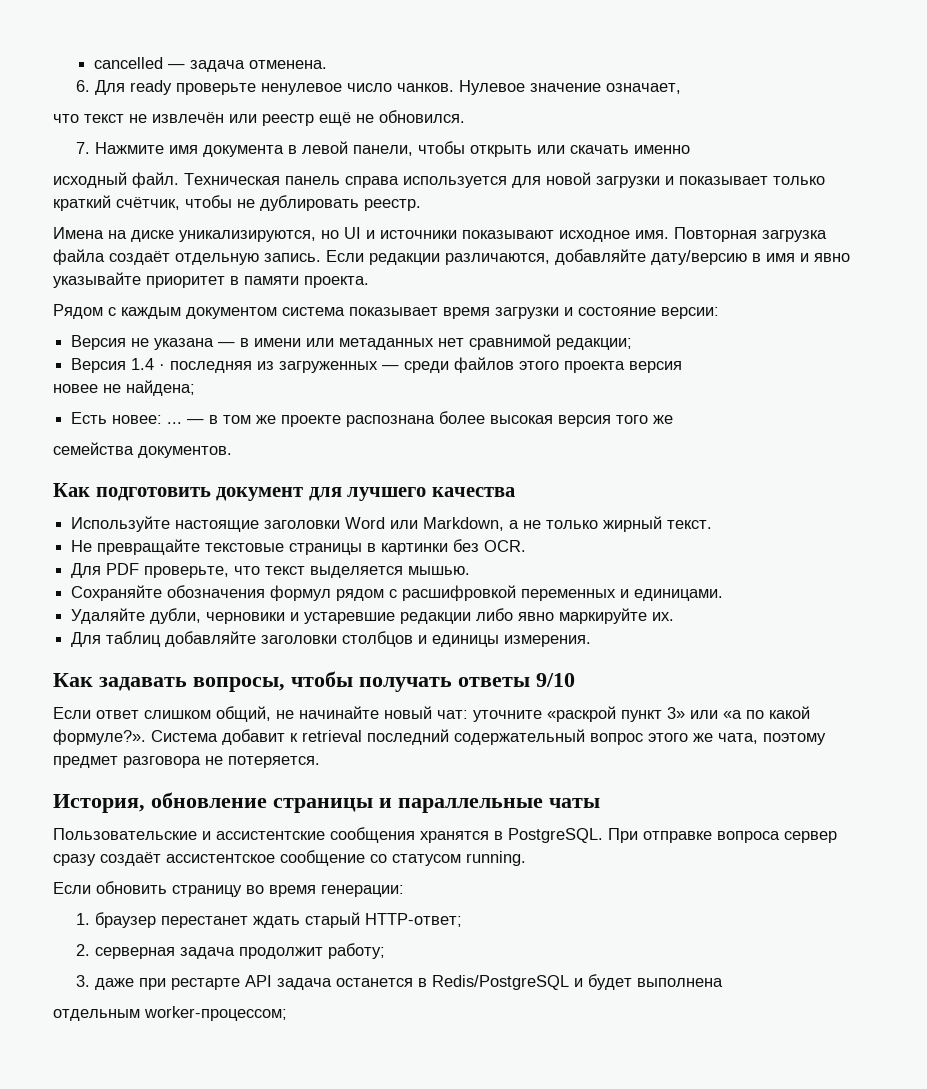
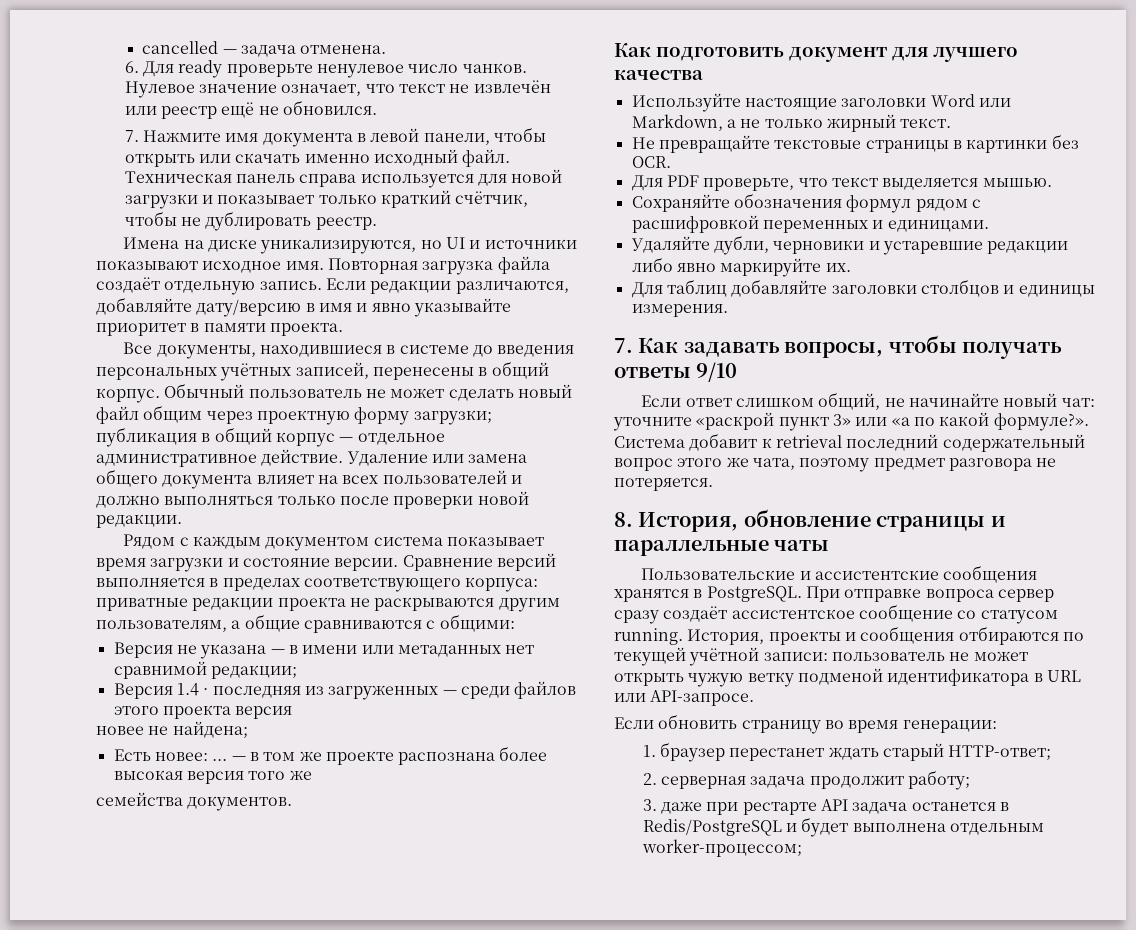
(682, 88) // -> (362, 90) none
(691, 149) // -> (370, 158) none
(369, 282) none -> [123,342,575,359] [96,361,549,381] [96,383,572,403] [96,405,492,425] [96,427,445,447] [96,449,528,467] [96,469,522,489] [96,491,529,509] [96,514,182,528] // Все документы, находившиеся в системе до введения персональных учётных записей, перенесены в общий корпус. Обычный пользователь не может сделать новый файл общим через проектную форму загрузки; публикация в общий корпус — отдельное административное действие. Удаление или замена общего документа влияет на всех пользователей и должно выполняться только после проверки новой редакции.
[661,307,719,319] версии: -> [334,553,556,571] [96,577,539,592] [96,597,560,612] [96,614,515,633] версии. Сравнение версий выполняется в пределах соответствующего корпуса: приватные редакции проекта не раскрываются другим пользователям, а общие сравниваются с общими:
(592, 641) none -> [614,338,633,353] 7.
(320, 762) none -> [614,512,633,527] 8.
(526, 858) none -> [687,626,1084,645] [614,647,1028,666] [614,668,1081,687] [614,690,755,706] История, проекты и сообщения отбираются по текущей учётной записи: пользователь не может открыть чужую ветку подменой идентификатора в URL или API-запросе.
(724, 982) // -> (946, 827) none

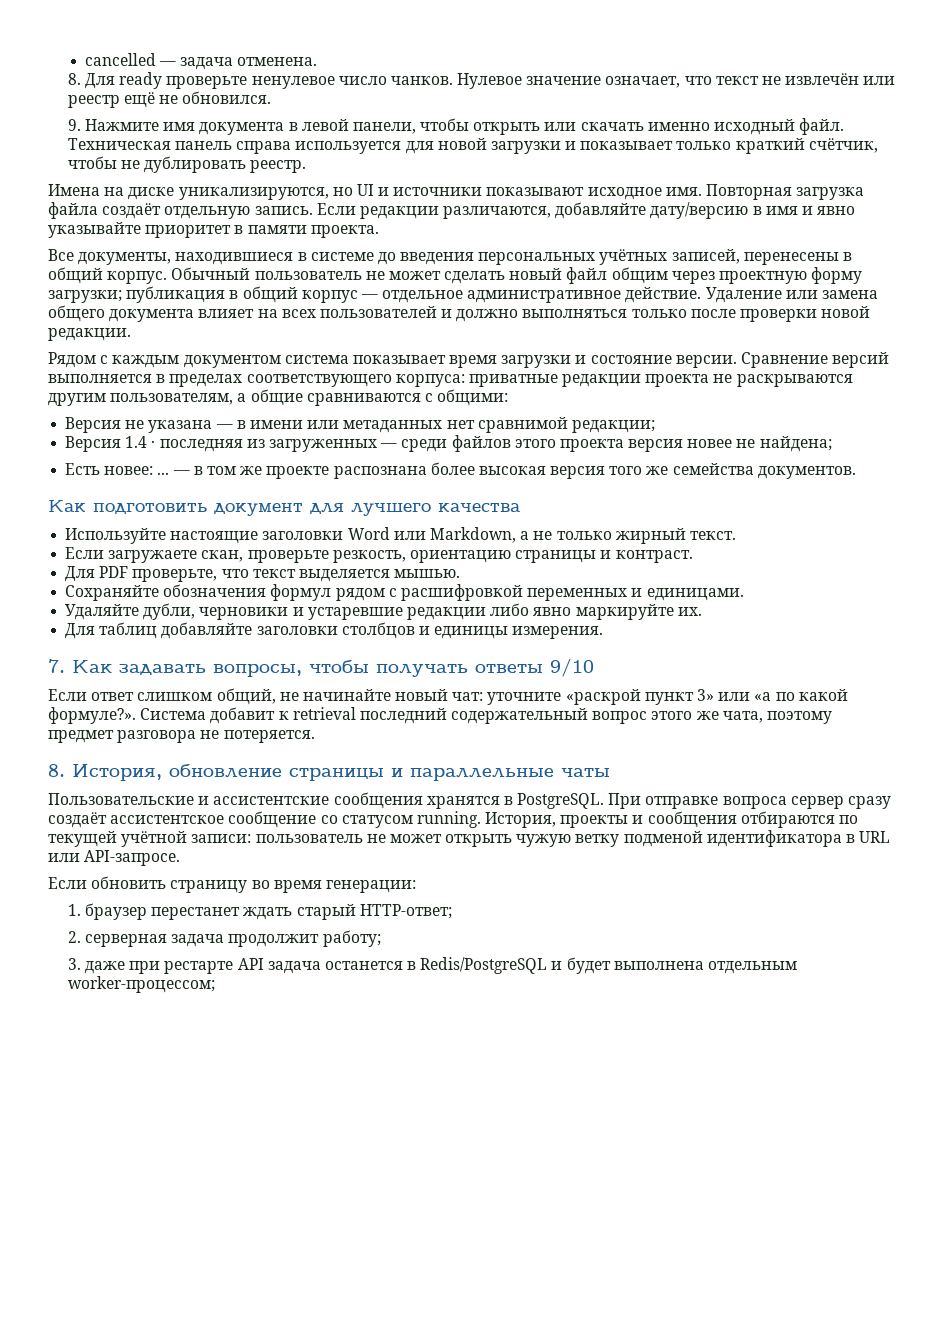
[124,61,139,73] 6. -> [67,73,81,85] 8.
[124,130,139,142] 7. -> [67,119,81,131] 9.
(293, 712) // -> (684, 445) none
(312, 775) // -> (669, 470) none
[631,134,1079,153] [631,156,671,168] Не превращайте текстовые страницы в картинки без OCR. -> [65,547,693,563] Если загружаете скан, проверьте резкость, ориентацию страницы и контраст.

